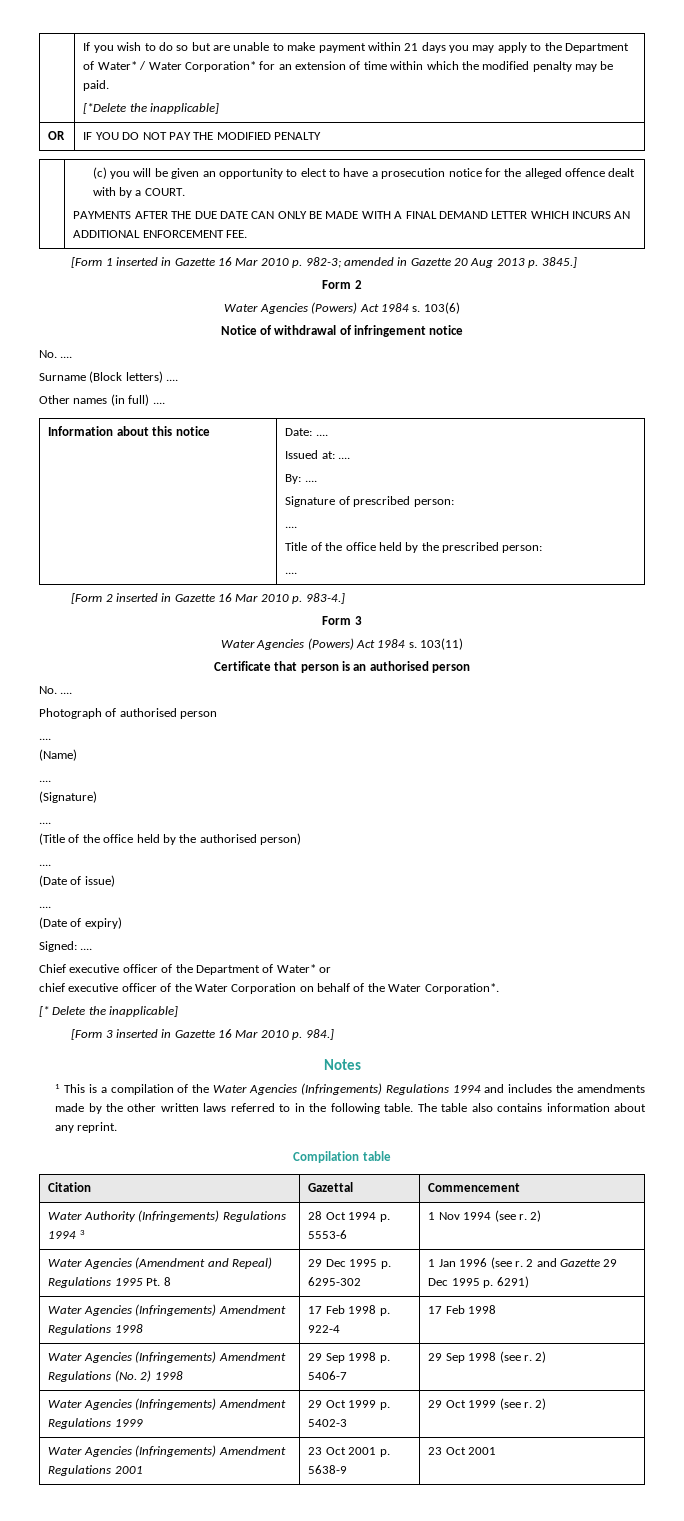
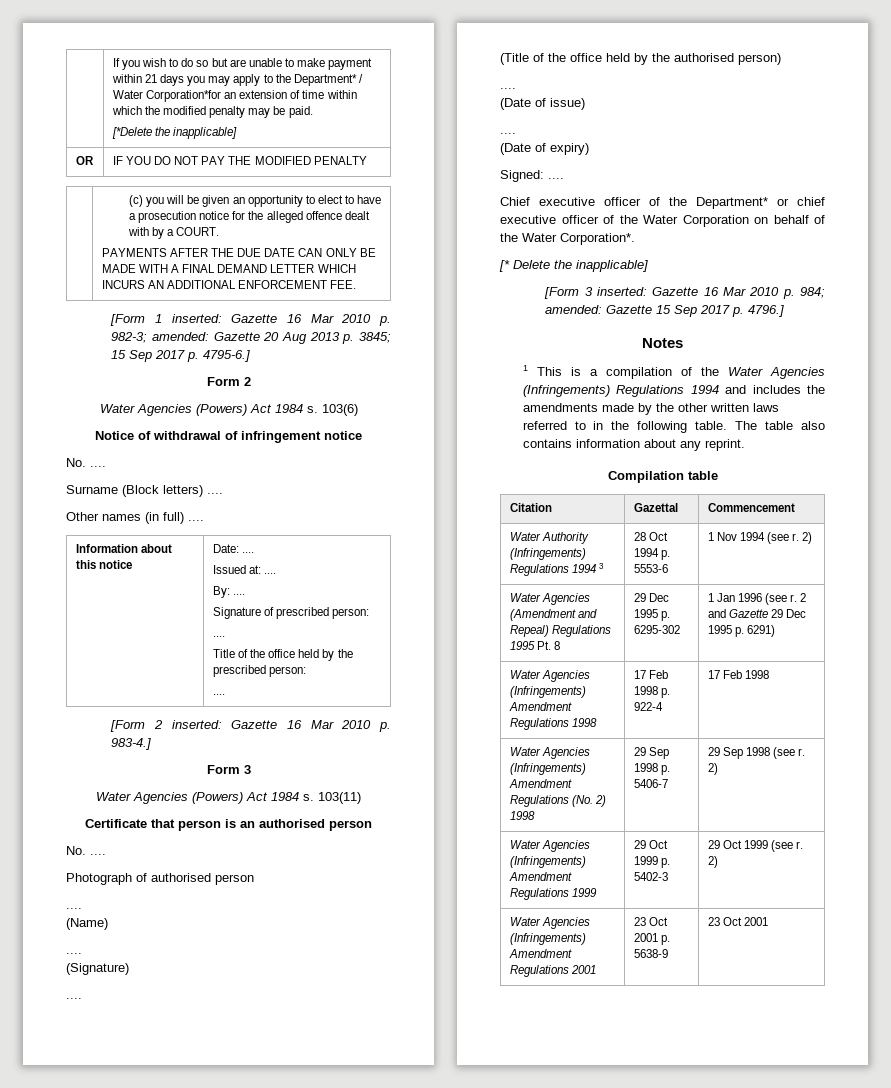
[564,43,629,53] [83,61,276,72] Department of Water* / Water Corporation* for -> [293,74,363,86] [112,90,221,102] Department* / Water Corporation*for
[115,257,172,266] inserted in -> [171,314,222,323] inserted:
[343,257,408,266] amended in -> [151,332,209,341] amended:
[541,257,577,268] 3845.] -> [359,332,391,343] [111,350,251,362] 3845; 15 Sep 2017 p. 4795-6.]
[115,593,172,602] inserted in -> [171,720,222,729] inserted:
[195,964,316,975] Department of Water* -> [696,197,768,209] Department*
(331, 970) // -> (789, 202) none
[115,1029,334,1040] inserted in Gazette 16 Mar 2010 p. 984.] -> [596,287,825,299] [545,305,785,317] inserted: Gazette 16 Mar 2010 p. 984; amended: Gazette 15 Sep 2017 p. 4796.]

